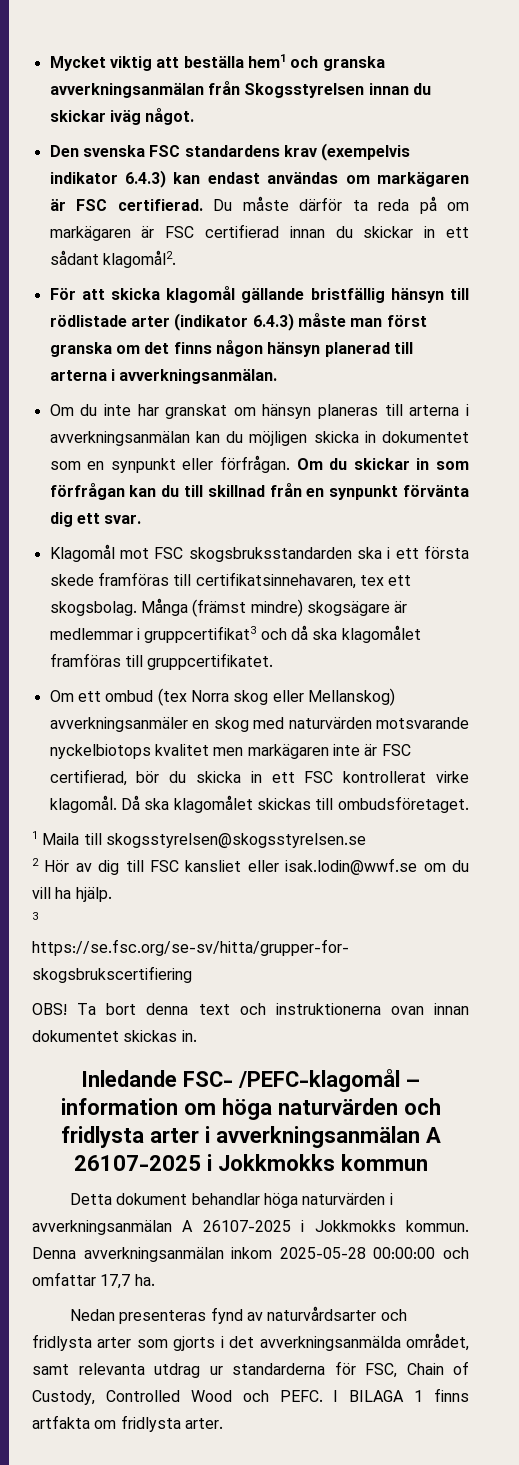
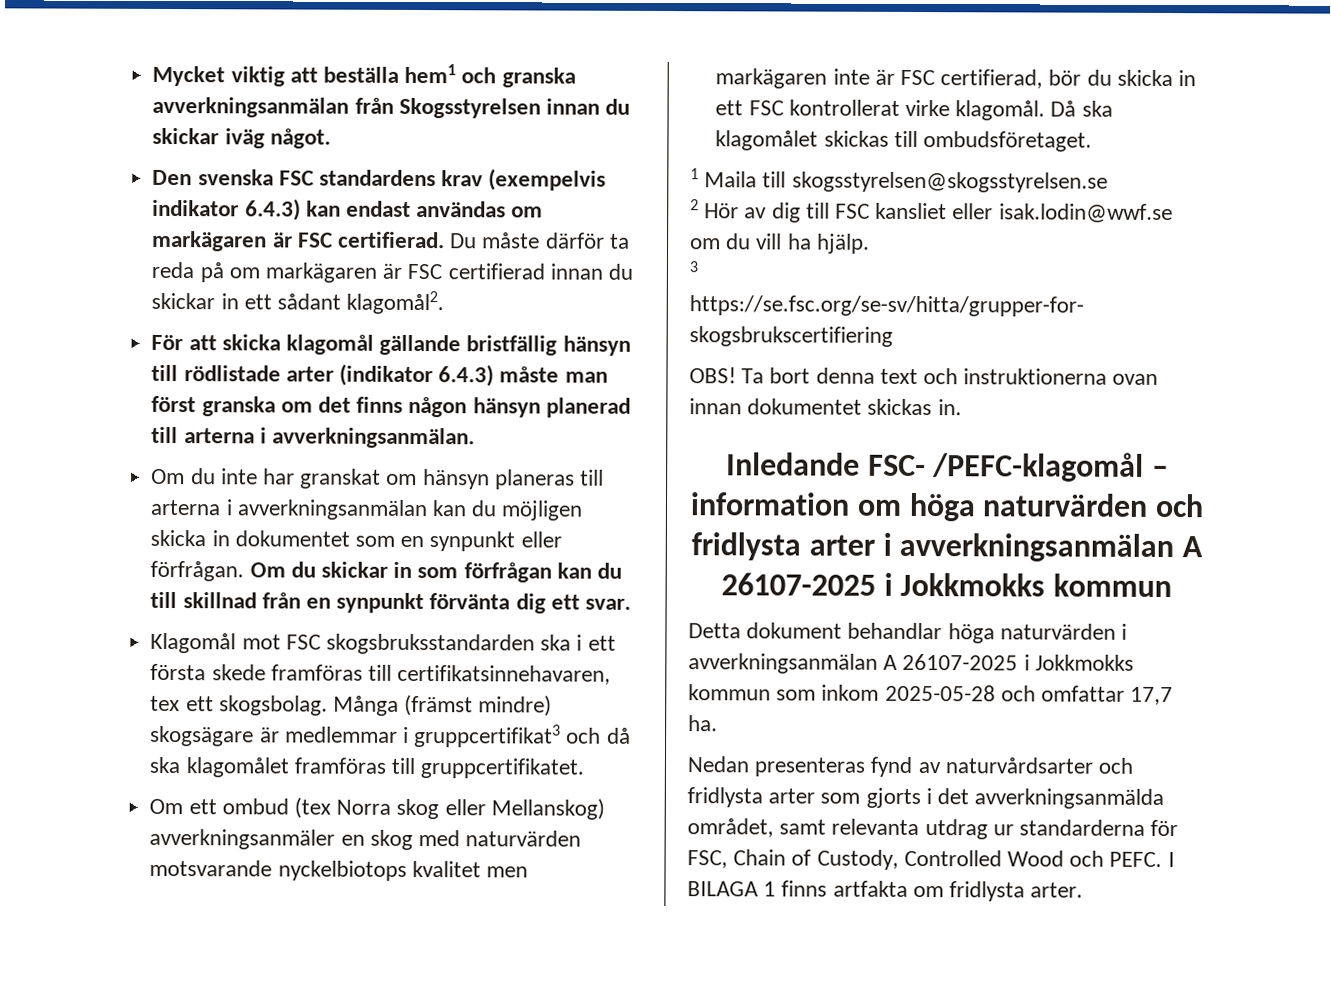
[406,1220,470,1232] [32,1247,224,1262] kommun. Denna avverkningsanmälan -> [688,684,817,701] kommun som
[373,1247,436,1259] 00:00:00 -> (996, 693) none

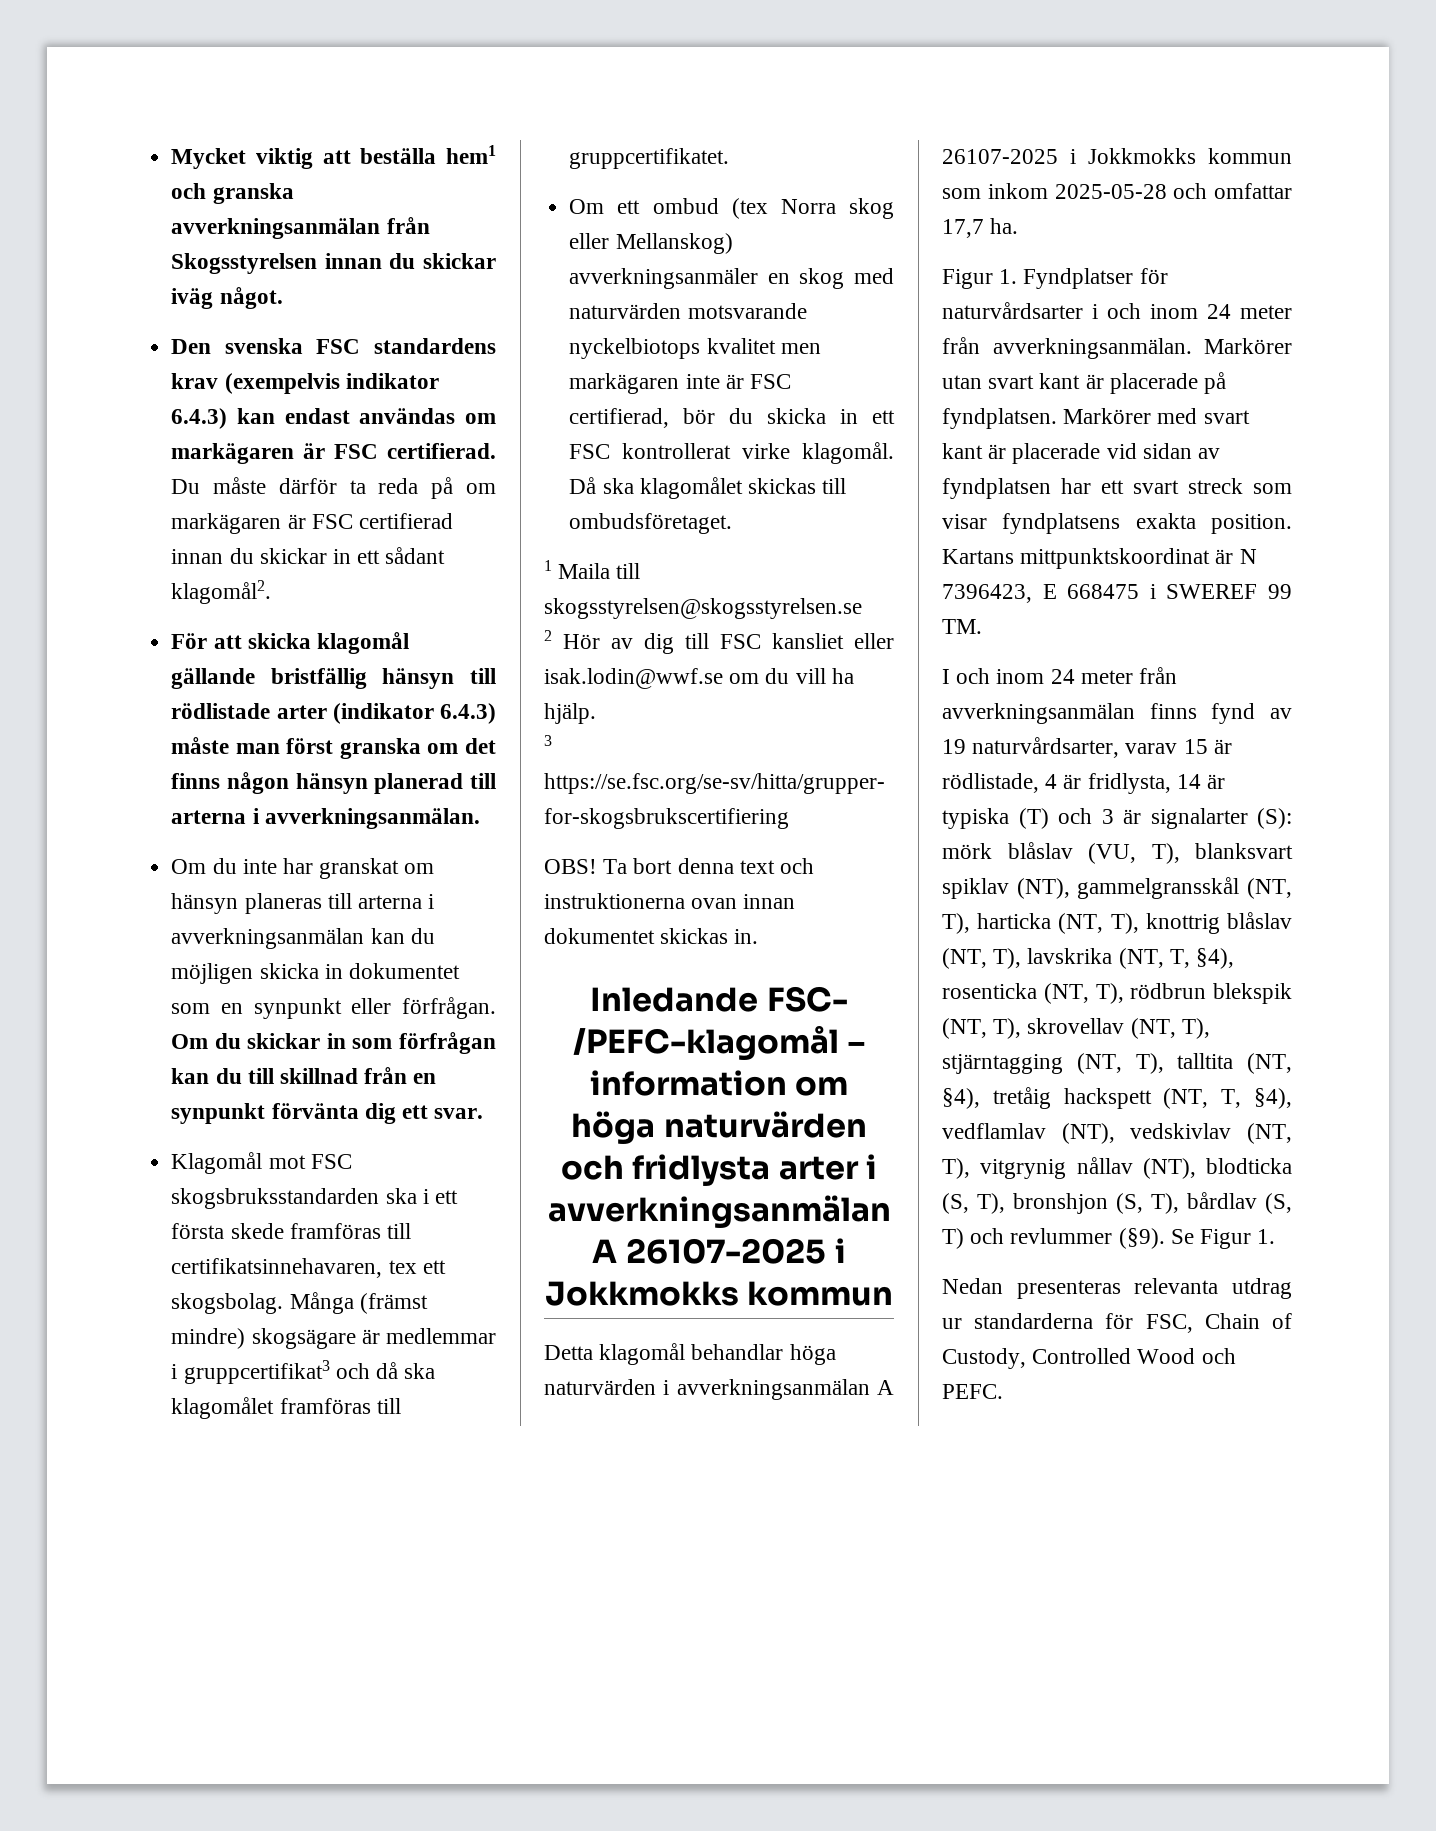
[746,622,843,639] dokument -> [599,1343,686,1365] klagomål
[687,756,1134,777] [687,787,1165,810] [687,818,827,838] Nedan presenteras fynd av naturvårdsarter och fridlysta arter som gjorts i det avverkningsanmälda området, samt -> [942,268,1168,289] [942,302,1292,319] [942,337,1292,359] [942,372,1227,394] [942,408,1250,429] [942,443,1221,464] [942,478,1292,499] [942,513,1292,534] [942,548,1257,569] [942,584,1292,603] [942,619,982,634] [942,667,1178,684] [942,703,1292,724] [942,737,1232,758] [942,773,1226,794] [942,808,1292,829] [942,842,1293,864] [942,877,1292,899] [942,912,1292,934] [942,948,1235,969] [942,983,1292,1004] [942,1018,1210,1039] [942,1053,1292,1074] [942,1087,1292,1109] [942,1123,1292,1144] [942,1157,1292,1179] [942,1192,1292,1214] [942,1228,1276,1249] [942,1278,1121,1299] Figur 1. Fyndplatser för naturvårdsarter i och inom 24 meter från avverkningsanmälan. Markörer utan svart kant är placerade på fyndplatsen. Markörer med svart kant är placerade vid sidan av fyndplatsen har ett svart streck som visar fyndplatsens exakta position. Kartans mittpunktskoordinat är N 7396423, E 668475 i SWEREF 99 TM. // I och inom 24 meter från avverkningsanmälan finns fynd av 19 naturvårdsarter, varav 15 är rödlistade, 4 är fridlysta, 14 är typiska (T) och 3 är signalarter (S): mörk blåslav (VU, T), blanksvart spiklav (NT), gammelgransskål (NT, T), harticka (NT, T), knottrig blåslav (NT, T), lavskrika (NT, T, §4), rosenticka (NT, T), rödbrun blekspik (NT, T), skrovellav (NT, T), stjärntagging (NT, T), talltita (NT, §4), tretåig hackspett (NT, T, §4), vedflamlav (NT), vedskivlav (NT, T), vitgrynig nållav (NT), blodticka (S, T), bronshjon (S, T), bårdlav (S, T) och revlummer (§9). Se Figur 1. // Nedan presenteras
[1167,852,1175,868] [687,880,1084,902] I BILAGA 1 finns artfakta om fridlysta arter. -> (1003, 1391) none

